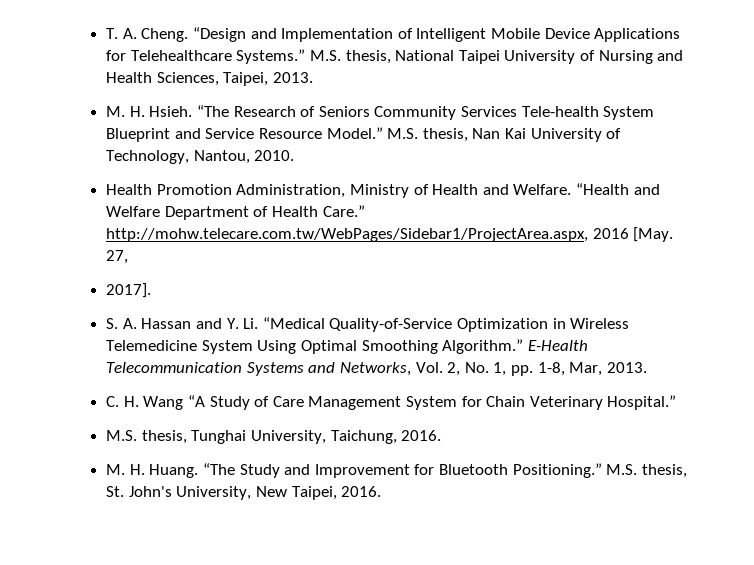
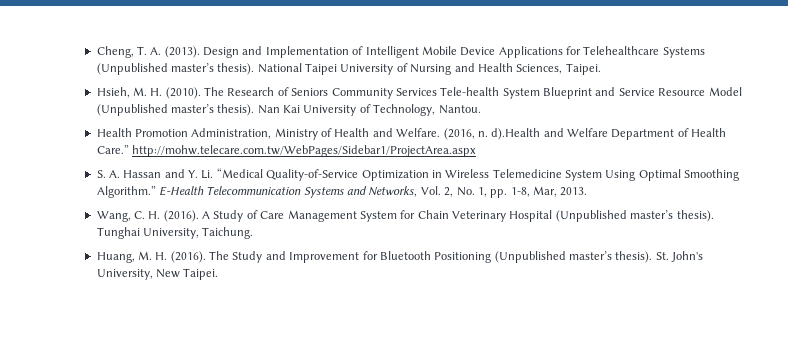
(106, 33) none -> [96,46,134,58] Cheng,
[141,27,246,42] Cheng. “Design -> [164,46,240,58] (2013). Design
[236,49,391,64] Systems.” M.S. thesis, -> [662,47,705,58] [96,63,255,75] Systems (Unpublished master’s thesis).
[223,72,313,86] [106,105,229,117] Taipei, 2013. // M. H. Hsieh. “The -> [565,63,601,75] [96,87,225,99] Taipei. // Hsieh, M. H. (2010). The
[326,127,468,142] Model.” M.S. thesis, -> [708,87,742,96] [96,104,255,116] Model (Unpublished master’s thesis).
[193,150,295,164] Nantou, 2010. -> [438,105,481,114] Nantou.
[575,183,629,195] “Health -> [443,128,541,140] (2016, n. d).Health
[106,227,674,242] [106,250,129,264] [106,283,152,298] http://mohw.telecare.com.tw/WebPages/Sidebar1/ProjectArea.aspx, 2016 [May. 27, // 2017]. -> [131,145,476,157] http://mohw.telecare.com.tw/WebPages/Sidebar1/ProjectArea.aspx
(647, 367) none -> [96,211,131,222] Wang,
[143,395,205,410] Wang “A -> [163,210,211,222] (2016). A
[607,395,677,410] [106,430,442,444] [106,463,235,478] Hospital.” // M.S. thesis, Tunghai University, Taichung, 2016. // M. H. Huang. “The -> [509,210,714,222] [96,227,254,239] [96,251,230,263] Hospital (Unpublished master’s thesis). Tunghai University, Taichung. // Huang, M. H. (2016). The
[512,463,687,478] Positioning.” M.S. thesis, -> [434,251,653,263] Positioning (Unpublished master’s thesis).
[291,486,382,500] Taipei, 2016. -> [183,268,219,280] Taipei.

